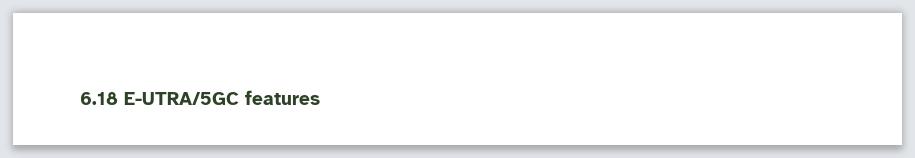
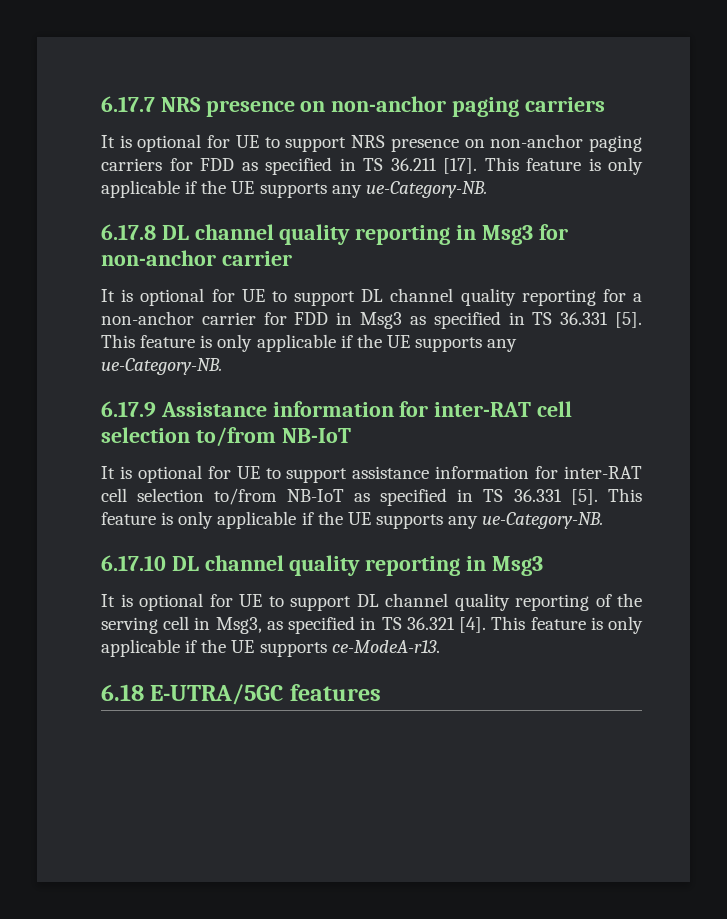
(80, 98) none -> [101,96,605,117] [101,134,642,152] [101,157,643,175] [101,180,487,198] [101,224,568,245] [101,250,292,266] [101,288,643,306] [101,311,642,329] [101,334,518,352] [101,358,222,375] [101,401,573,417] [101,427,351,447] [101,465,642,483] [101,488,642,506] [101,511,604,529] [101,555,543,576] [101,593,642,611] [101,616,643,634] [101,639,440,657] 6.17.7 NRS presence on non-anchor paging carriers // It is optional for UE to support NRS presence on non-anchor paging carriers for FDD as specified in TS 36.211 [17]. This feature is only applicable if the UE supports any ue-Category-NB. // 6.17.8 DL channel quality reporting in Msg3 for non-anchor carrier // It is optional for UE to support DL channel quality reporting for a non-anchor carrier for FDD in Msg3 as specified in TS 36.331 [5]. This feature is only applicable if the UE supports any ue-Category-NB. // 6.17.9 Assistance information for inter-RAT cell selection to/from NB-IoT // It is optional for UE to support assistance information for inter-RAT cell selection to/from NB-IoT as specified in TS 36.331 [5]. This feature is only applicable if the UE supports any ue-Category-NB. // 6.17.10 DL channel quality reporting in Msg3 // It is optional for UE to support DL channel quality reporting of the serving cell in Msg3, as specified in TS 36.321 [4]. This feature is only applicable if the UE supports ce-ModeA-r13. //

